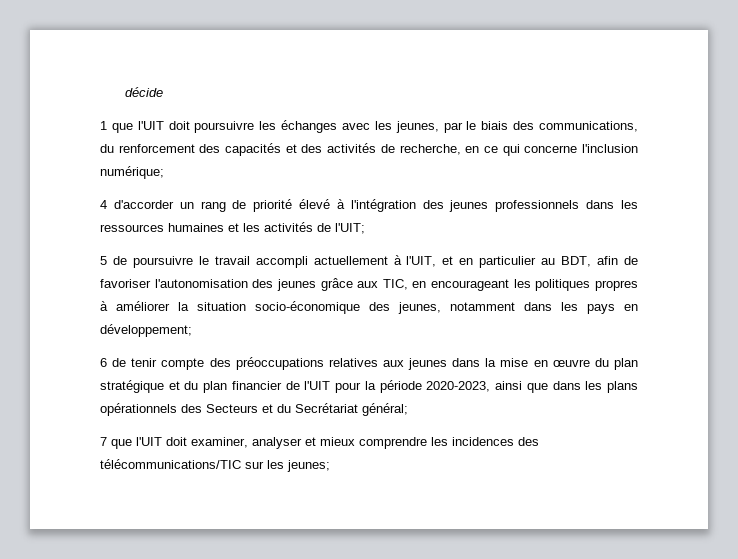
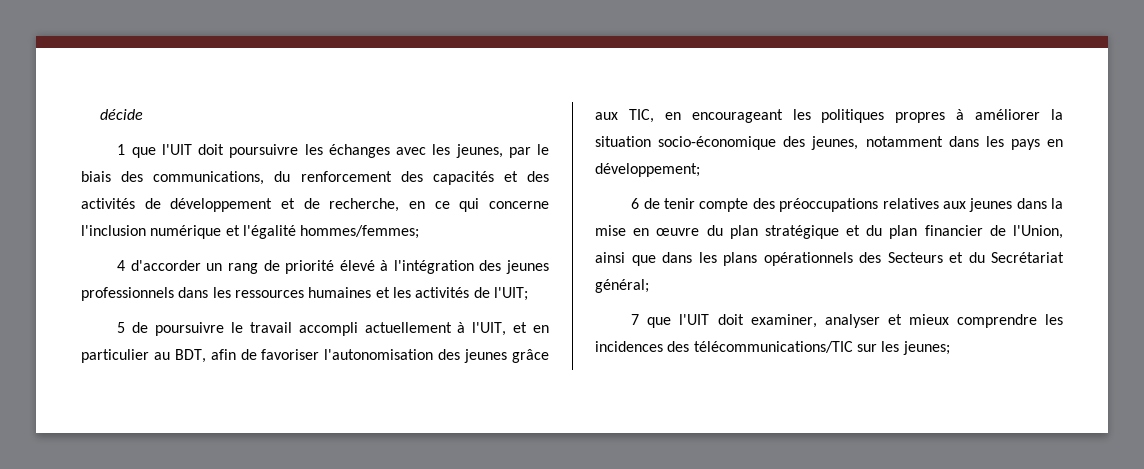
(395, 148) none -> [170,198,320,212] développement et de
[100,166,164,179] numérique; -> [150,225,420,239] numérique et l'égalité hommes/femmes;
[304,380,491,393] l'UIT pour la période 2020-2023, -> [1013,225,1063,239] l'Union,

